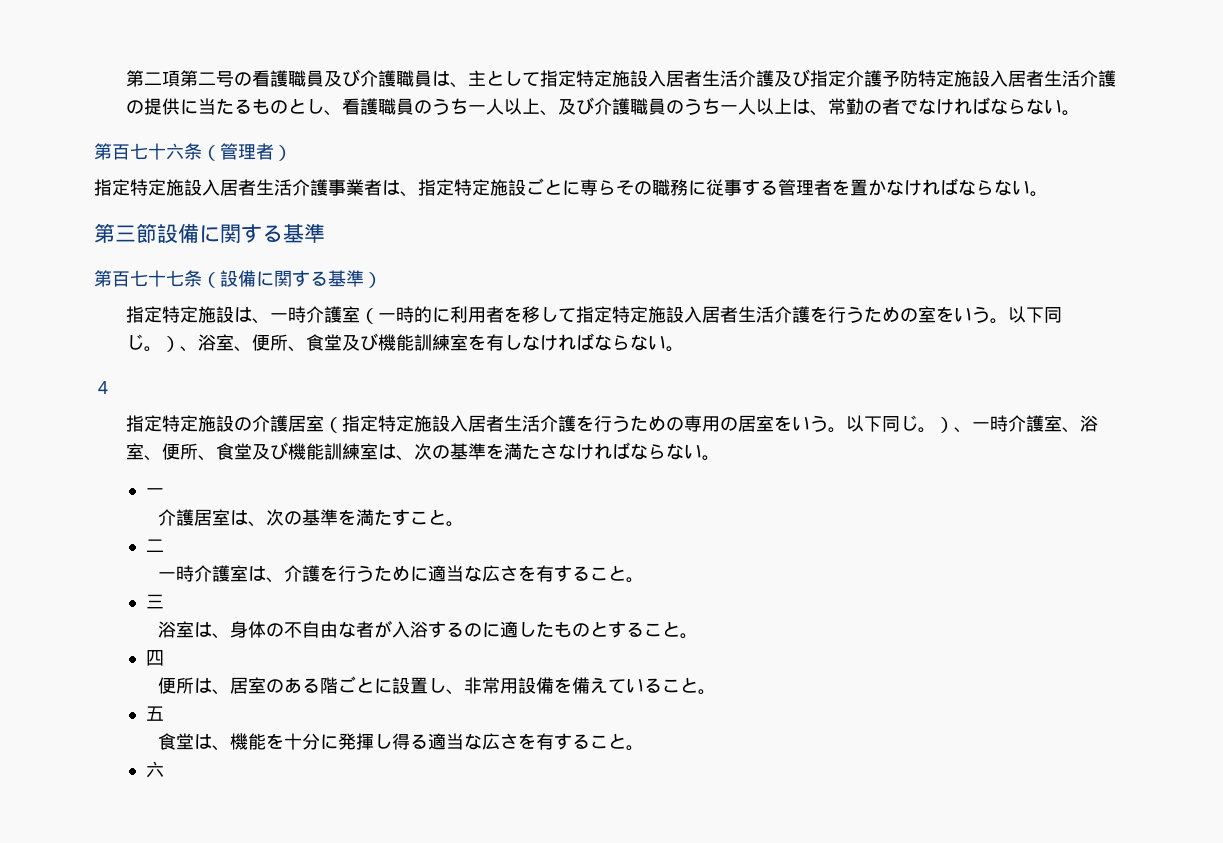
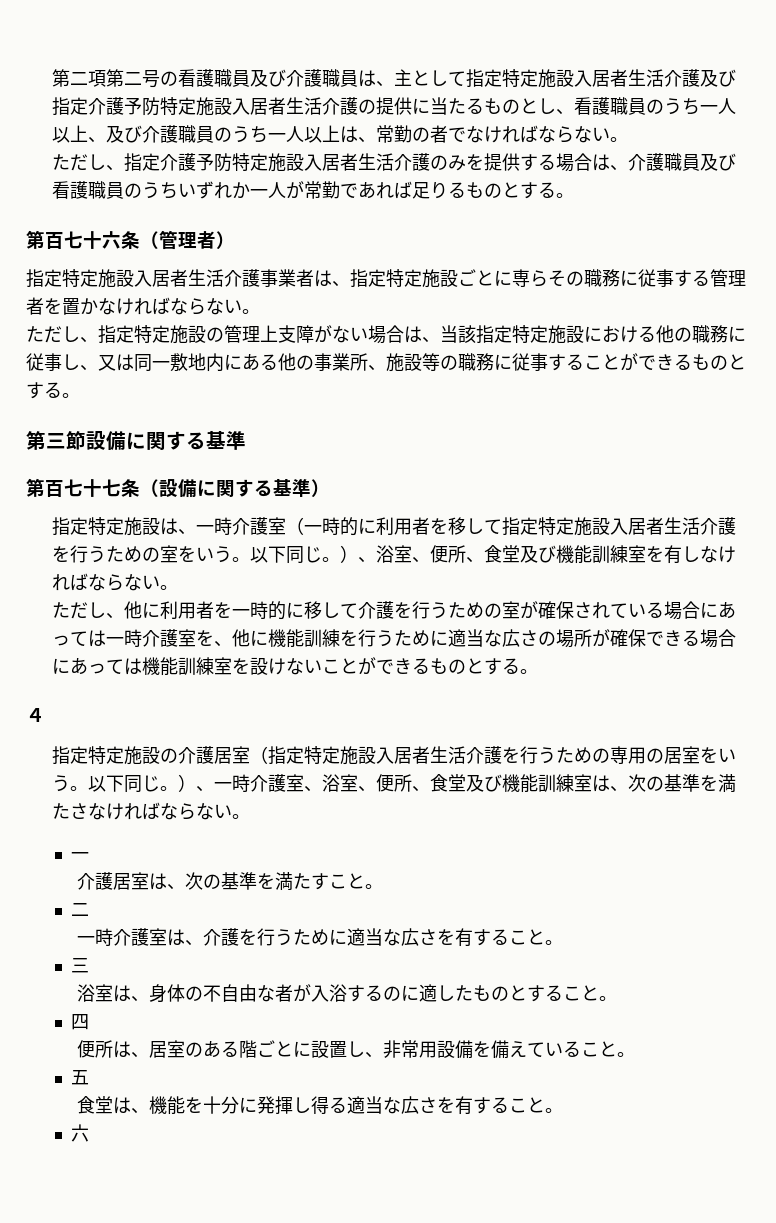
(1080, 113) none -> [51,153,736,172] [51,181,574,199] // ただし、指定介護予防特定施設入居者生活介護のみを提供する場合は、介護職員及び看護職員のうちいずれか一人が常勤であれば足りるものとする。
(1048, 194) none -> [26,325,746,344] [26,353,746,372] [26,382,80,399] // ただし、指定特定施設の管理上支障がない場合は、当該指定特定施設における他の職務に従事し、又は同一敷地内にある他の事業所、施設等の職務に従事することができるものとする。
(684, 349) none -> [51,601,736,620] [51,629,736,648] [51,657,538,676] // ただし、他に利用者を一時的に移して介護を行うための室が確保されている場合にあっては一時介護室を、他に機能訓練を行うために適当な広さの場所が確保できる場合にあっては機能訓練室を設けないことができるものとする。

